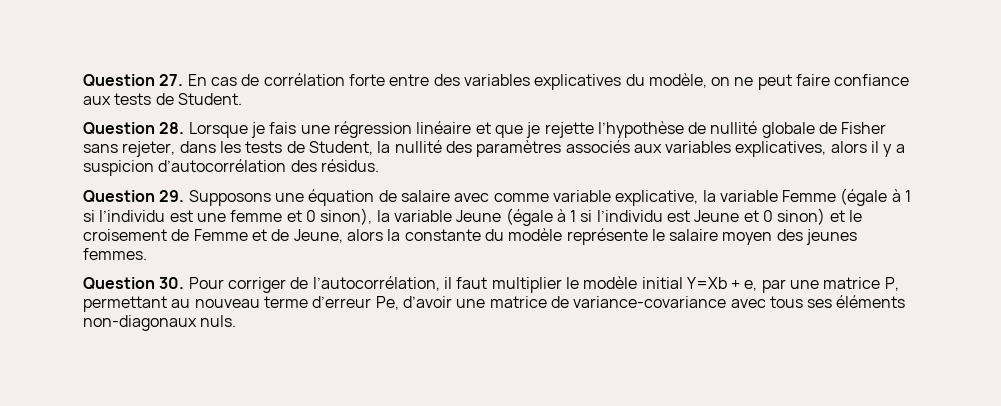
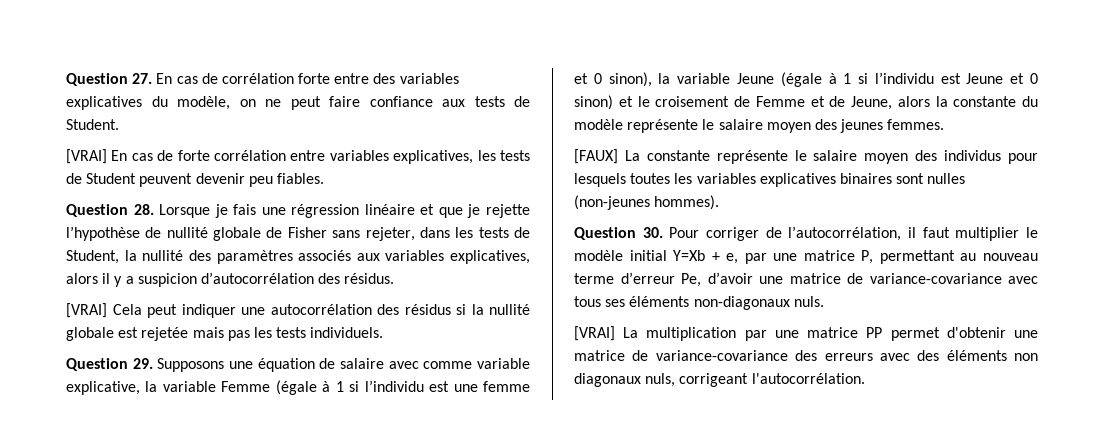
(242, 99) none -> [66,149,530,164] [66,173,324,187] // [VRAI] En cas de forte corrélation entre variables explicatives, les tests de Student peuvent devenir peu fiables.
(379, 165) none -> [66,303,530,318] [66,327,384,341] // [VRAI] Cela peut indiquer une autocorrélation des résidus si la nullité globale est rejetée mais pas les tests individuels.
(147, 254) none -> [574,149,1038,164] [574,173,966,187] [574,195,720,210] // [FAUX] La constante représente le salaire moyen des individus pour lesquels toutes les variables explicatives binaires sont nulles (non-jeunes hommes).
(237, 321) none -> [574,326,1038,341] [574,350,1038,361] [574,373,865,387] // [VRAI] La multiplication par une matrice PP permet d'obtenir une matrice de variance-covariance des erreurs avec des éléments non diagonaux nuls, corrigeant l'autocorrélation.

